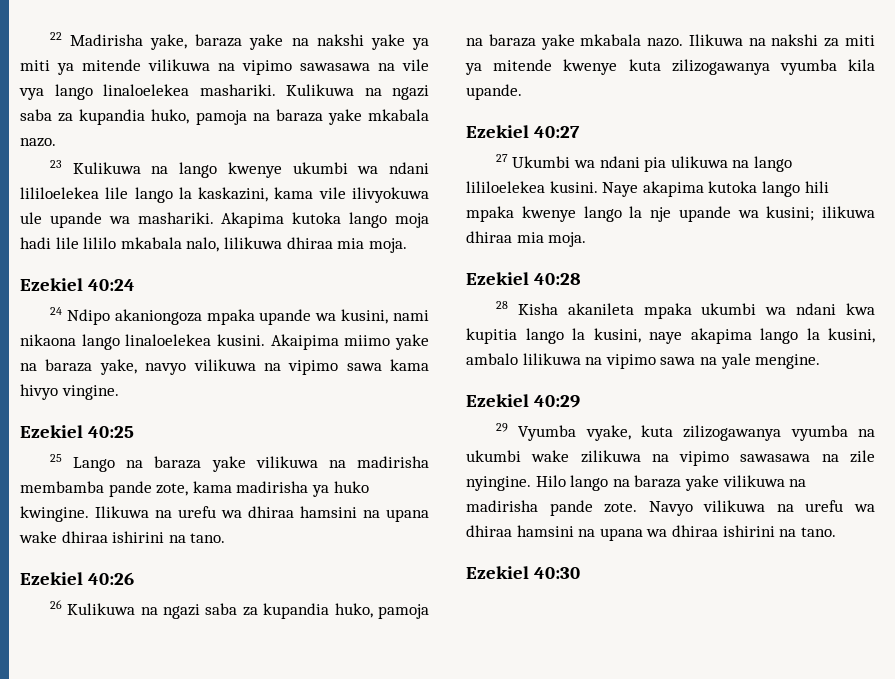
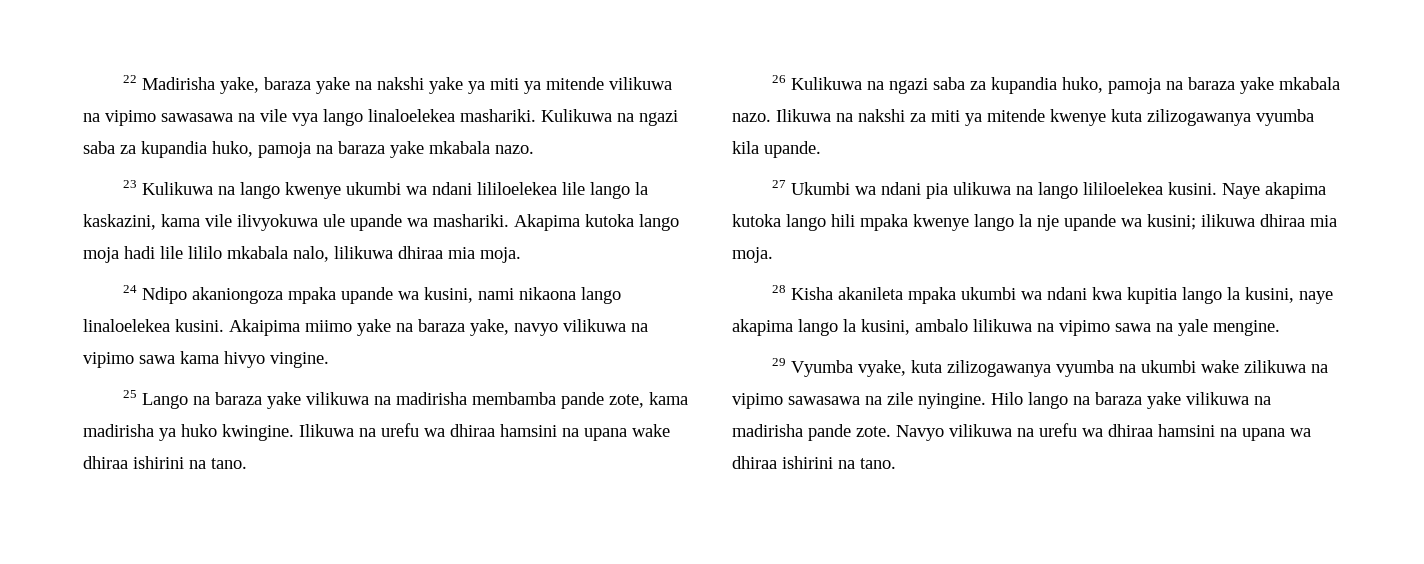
[20,278,135,291] // Ezekiel 40:24 -> (521, 255) none
[20,425,134,438] // Ezekiel 40:25 -> (329, 360) none
[20,572,134,585] // Ezekiel 40:26 -> (247, 463) none
[466,125,580,138] // Ezekiel 40:27 -> (821, 149) none
[466,272,581,285] // Ezekiel 40:28 -> (773, 255) none
[466,394,580,408] // Ezekiel 40:29 -> (1280, 328) none
[466,566,580,579] // Ezekiel 40:30 -> (896, 463) none

